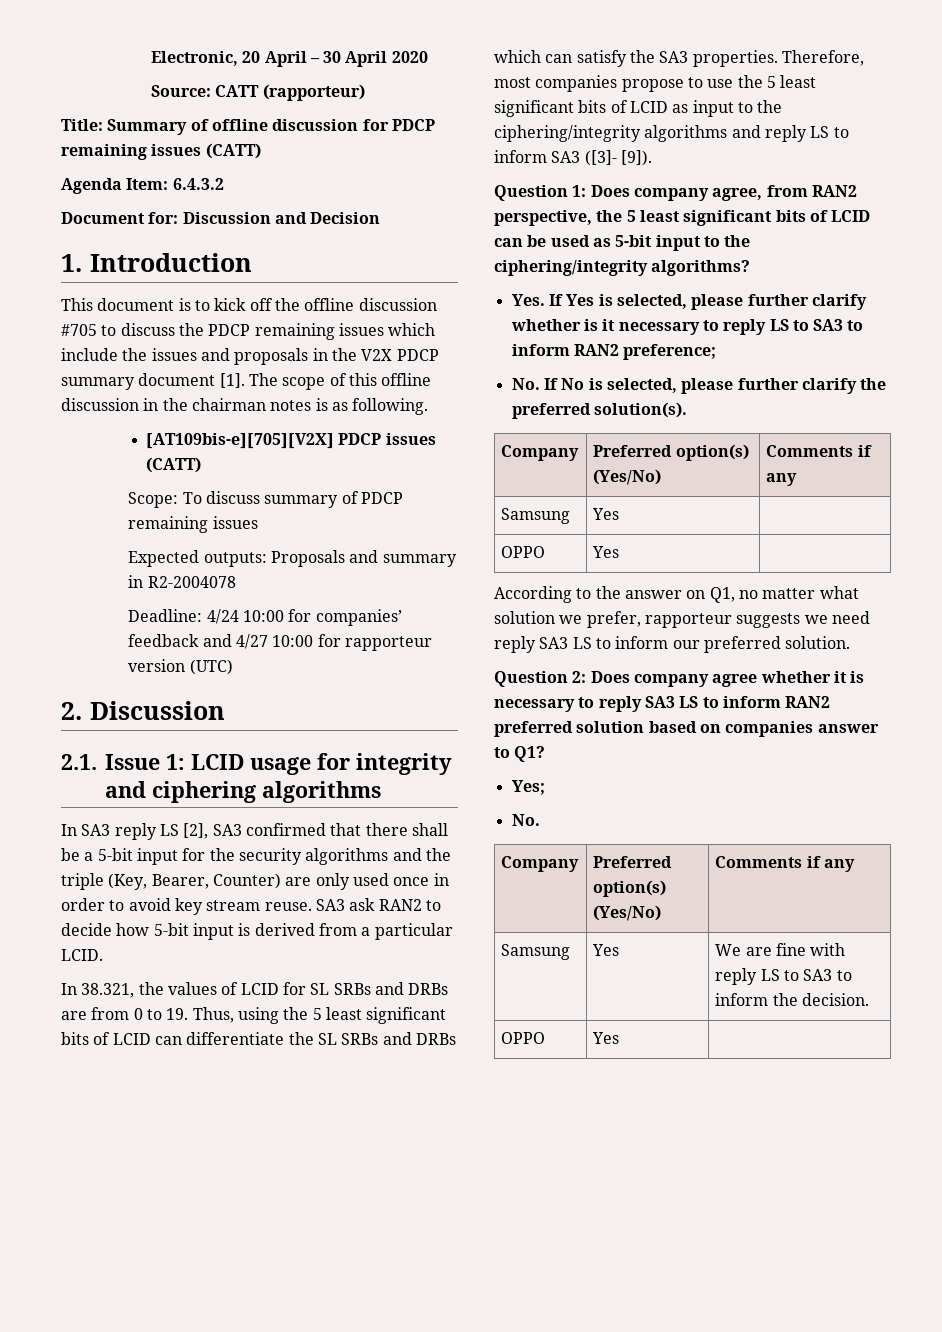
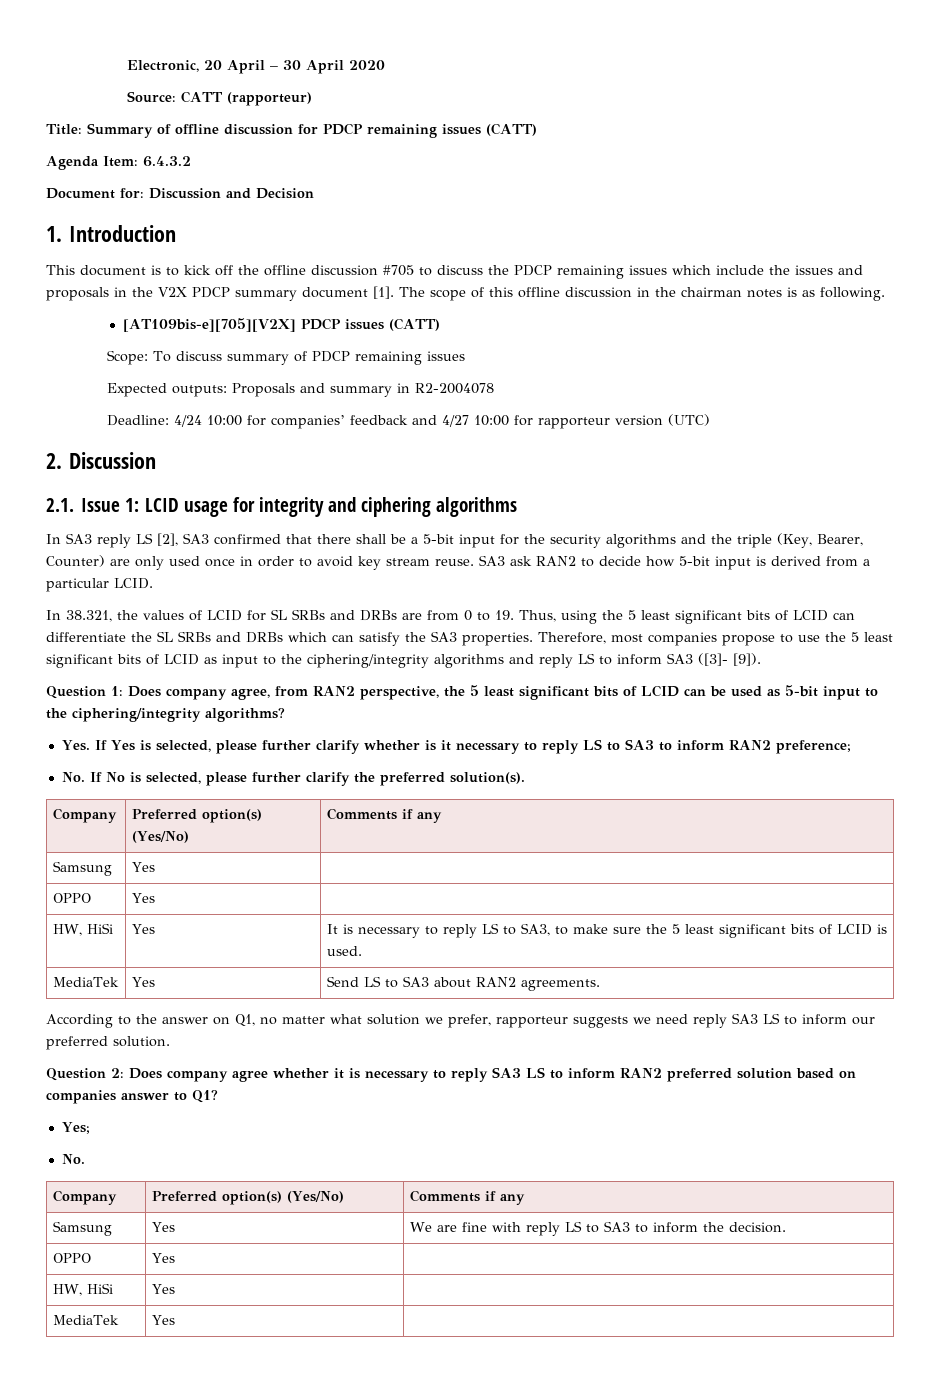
(620, 552) none -> [52,923,113,936] [131,924,155,934] [326,923,887,938] [326,946,362,956] [52,977,119,987] [131,977,155,987] [326,976,600,991] // HW, HiSi | Yes | It is necessary to reply LS to SA3, to make sure the 5 least significant bits of LCID is used. // MediaTek | Yes | Send LS to SA3 about RAN2 agreements.
(620, 1038) none -> [52,1283,113,1296] [151,1284,175,1294] [52,1315,119,1325] [151,1315,175,1325] // HW, HiSi | Yes | // MediaTek | Yes |

